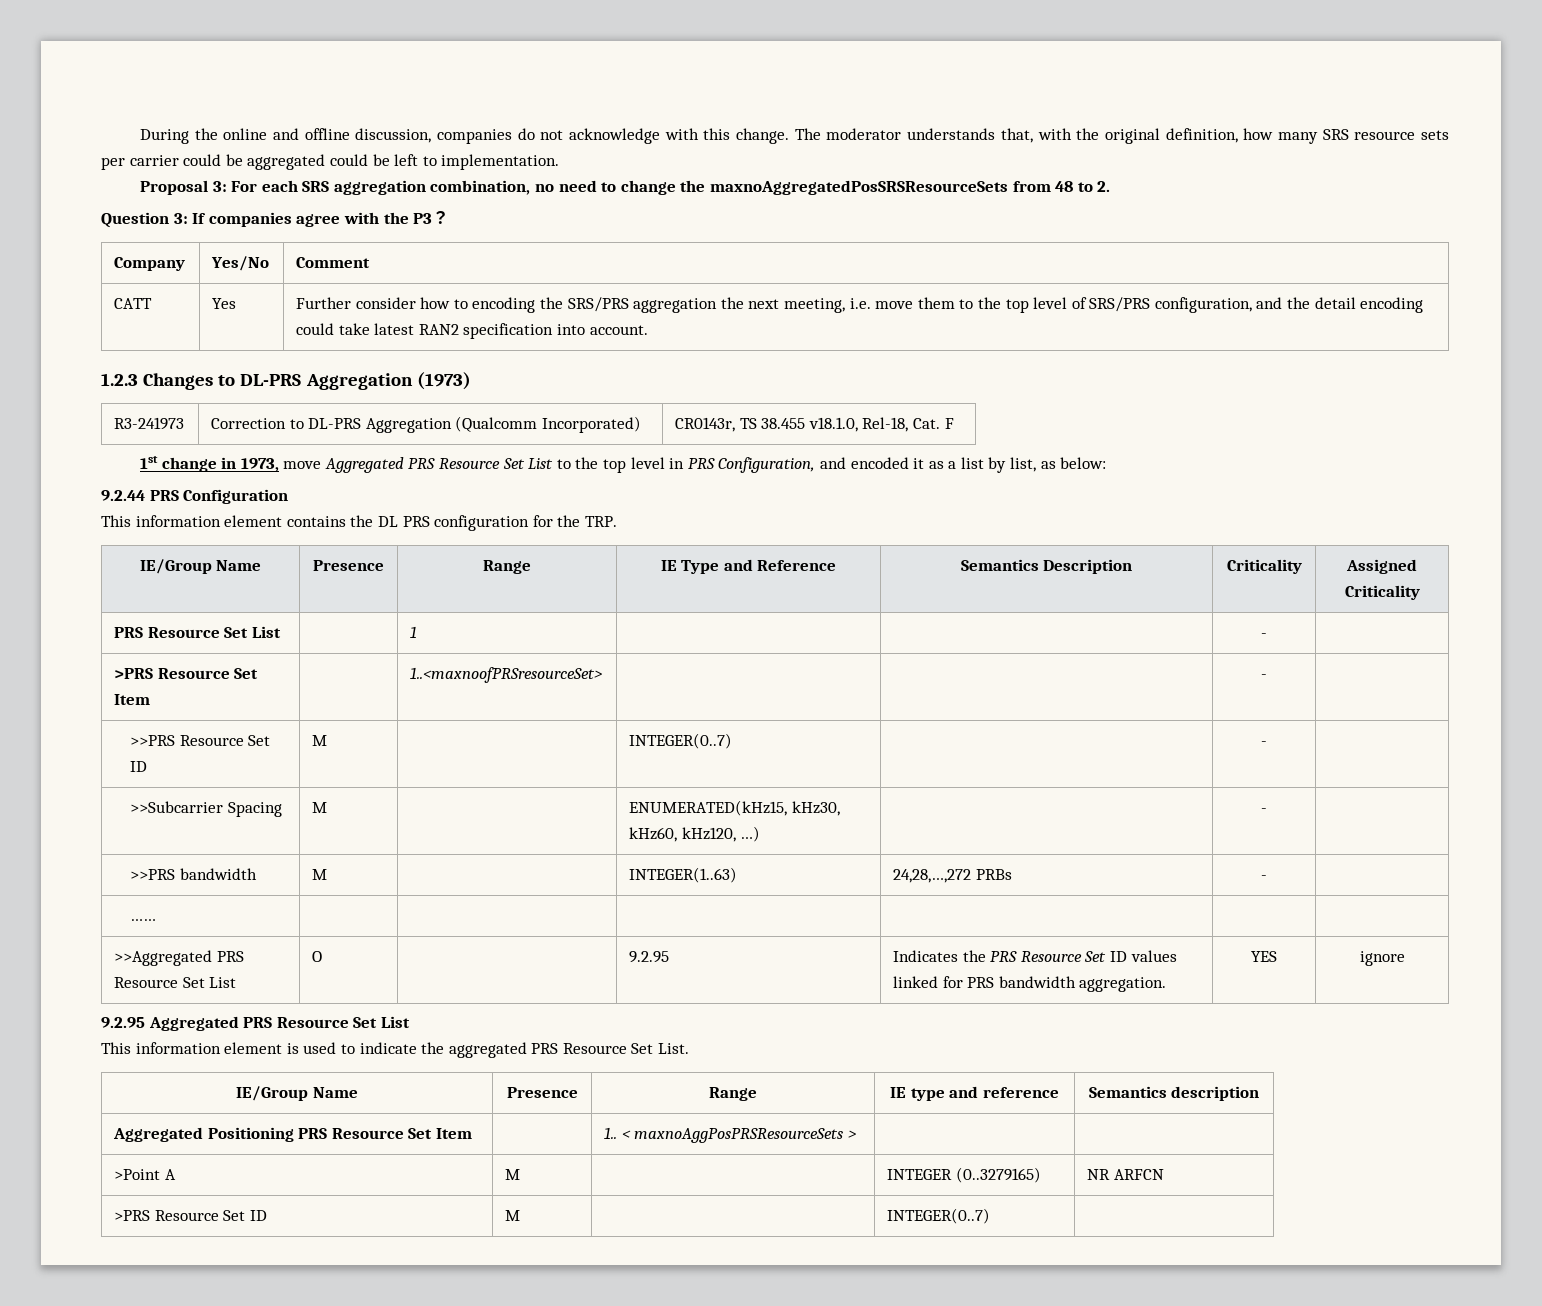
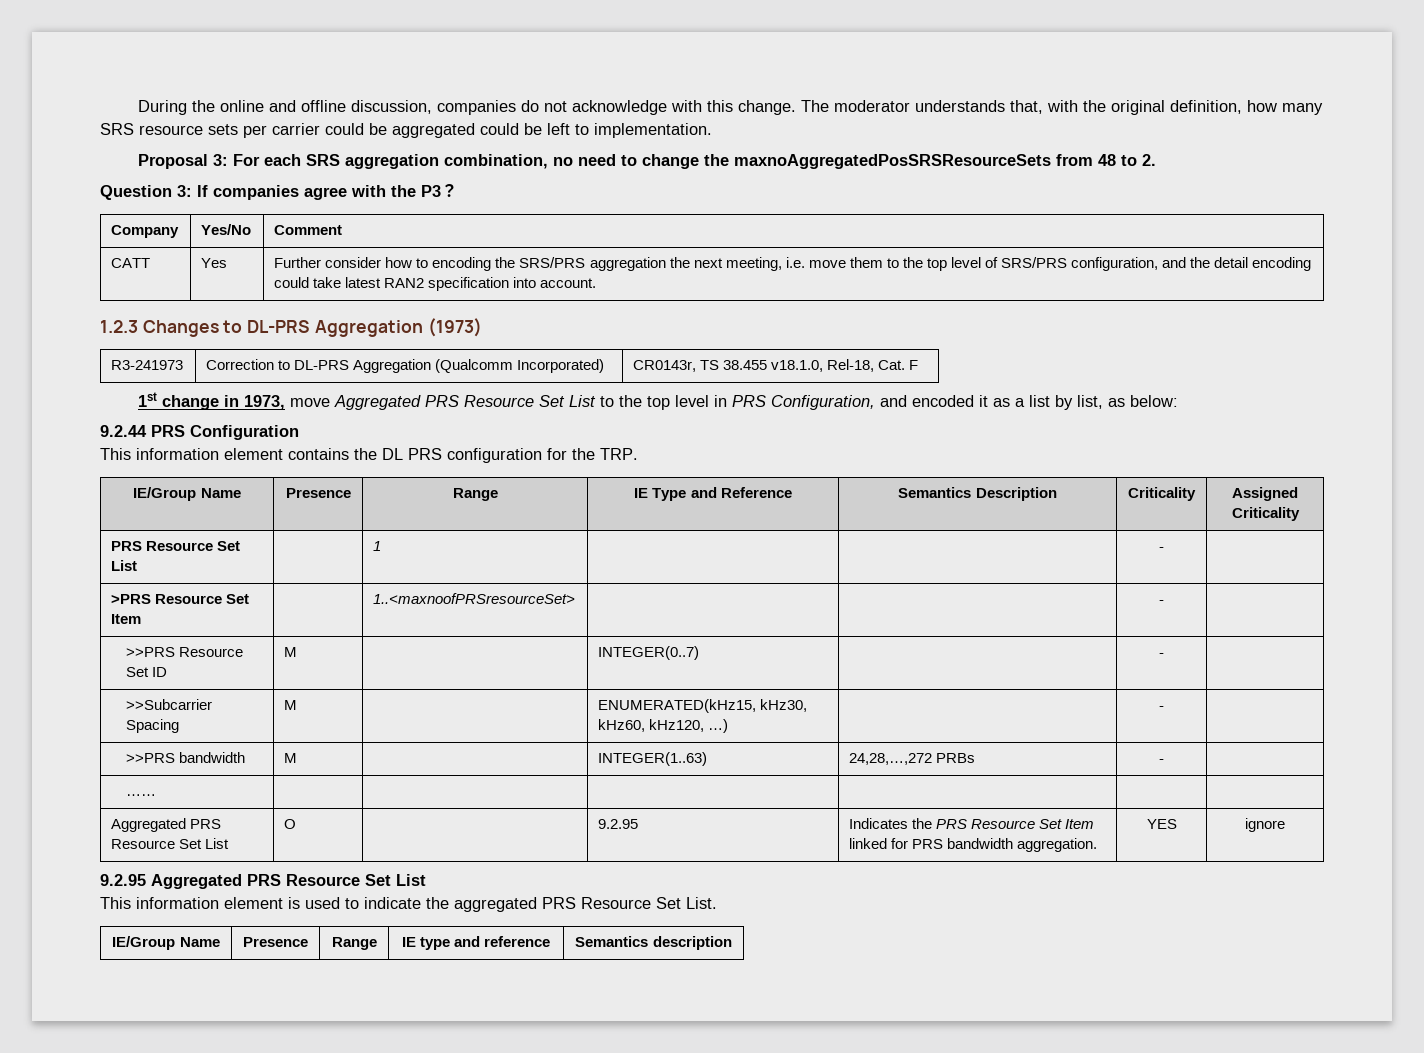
[114,950,213,966] >>Aggregated -> [111,818,187,832] Aggregated
[1110,950,1177,962] ID values -> [1065,819,1095,829] Item
[113,1127,473,1142] [604,1127,856,1143] [114,1169,176,1180] [505,1169,521,1180] [887,1167,1041,1183] [1087,1169,1164,1180] [114,1210,267,1221] [505,1210,521,1221] [887,1208,991,1224] // Aggregated Positioning PRS Resource Set Item | | 1.. < maxnoAggPosPRSResourceSets > | | // >Point A | M | | INTEGER (0..3279165) | NR ARFCN // >PRS Resource Set ID | M | | INTEGER(0..7) | -> (732, 943) none

